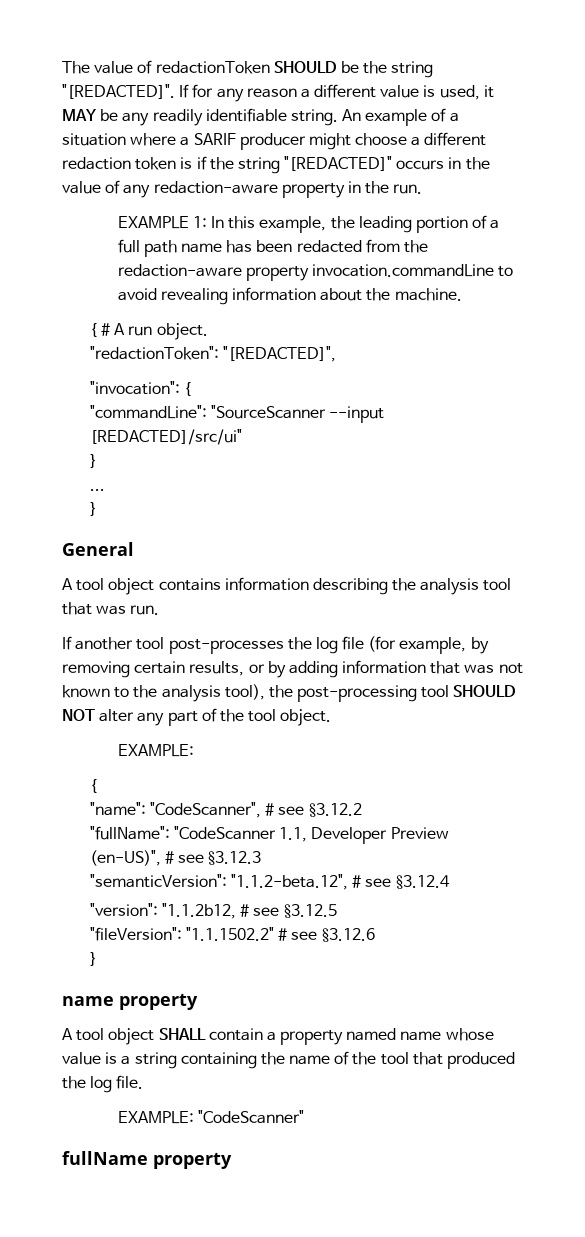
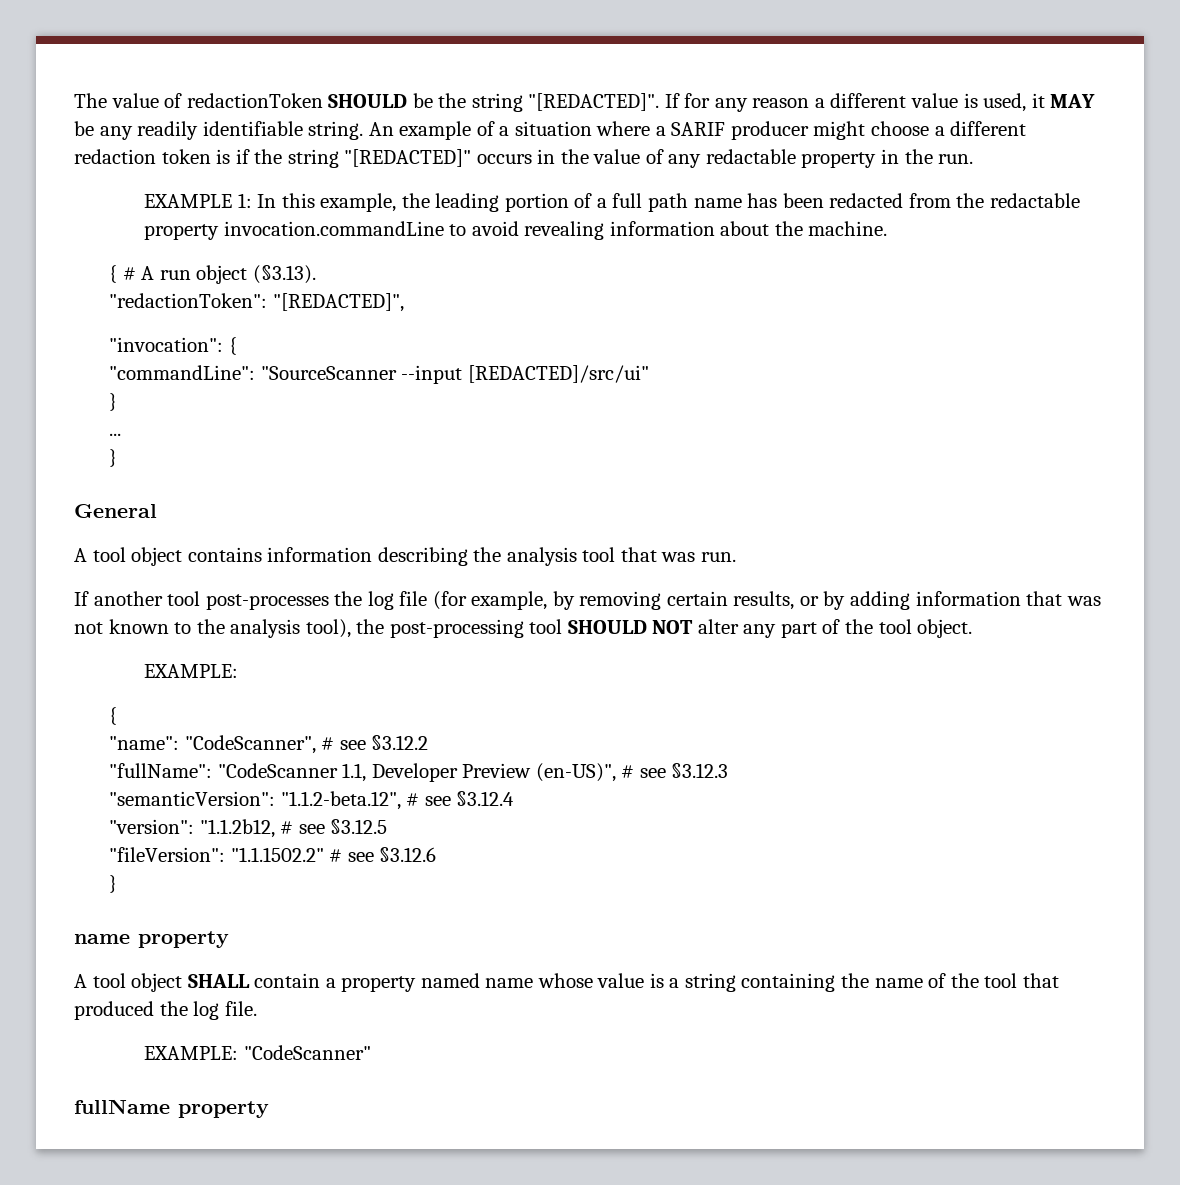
[153,181,278,194] redaction-aware -> [705,149,796,164] redactable
[117,264,242,277] redaction-aware -> [989,193,1080,208] redactable
[156,323,208,340] object. -> [196,265,316,284] object (§3.13).

